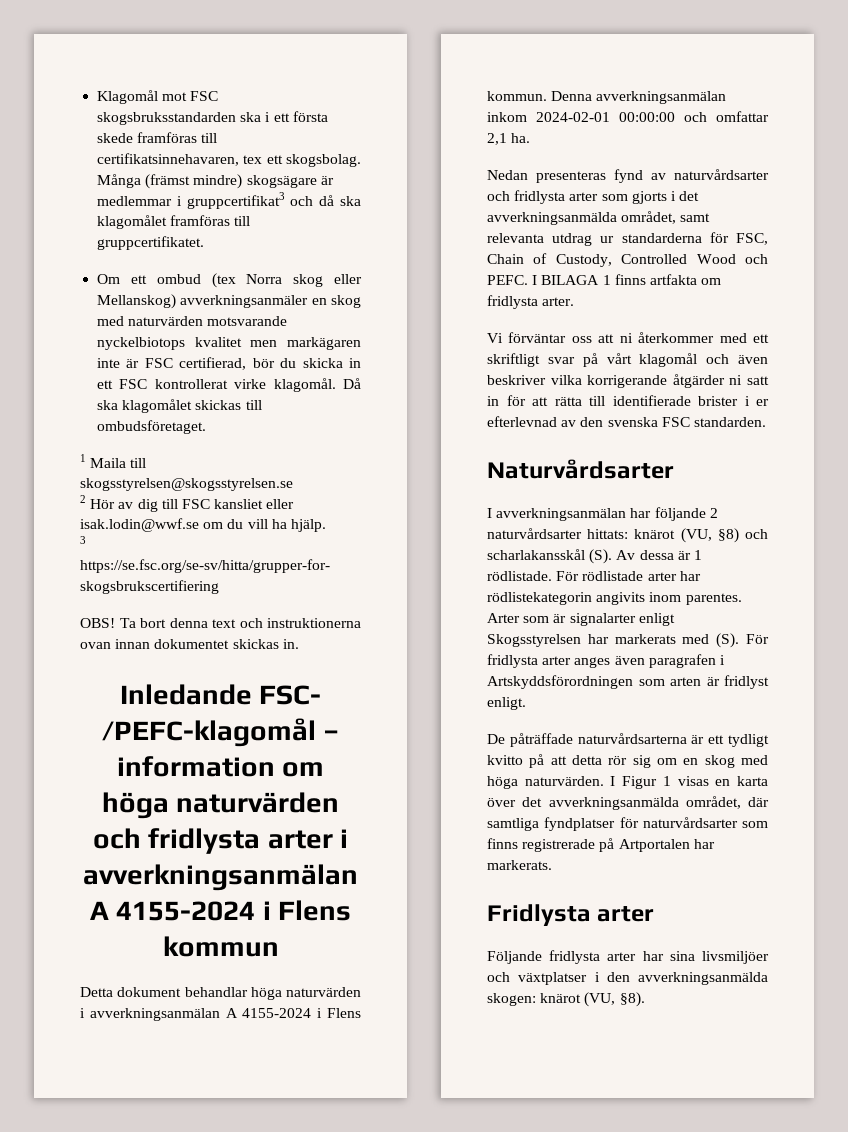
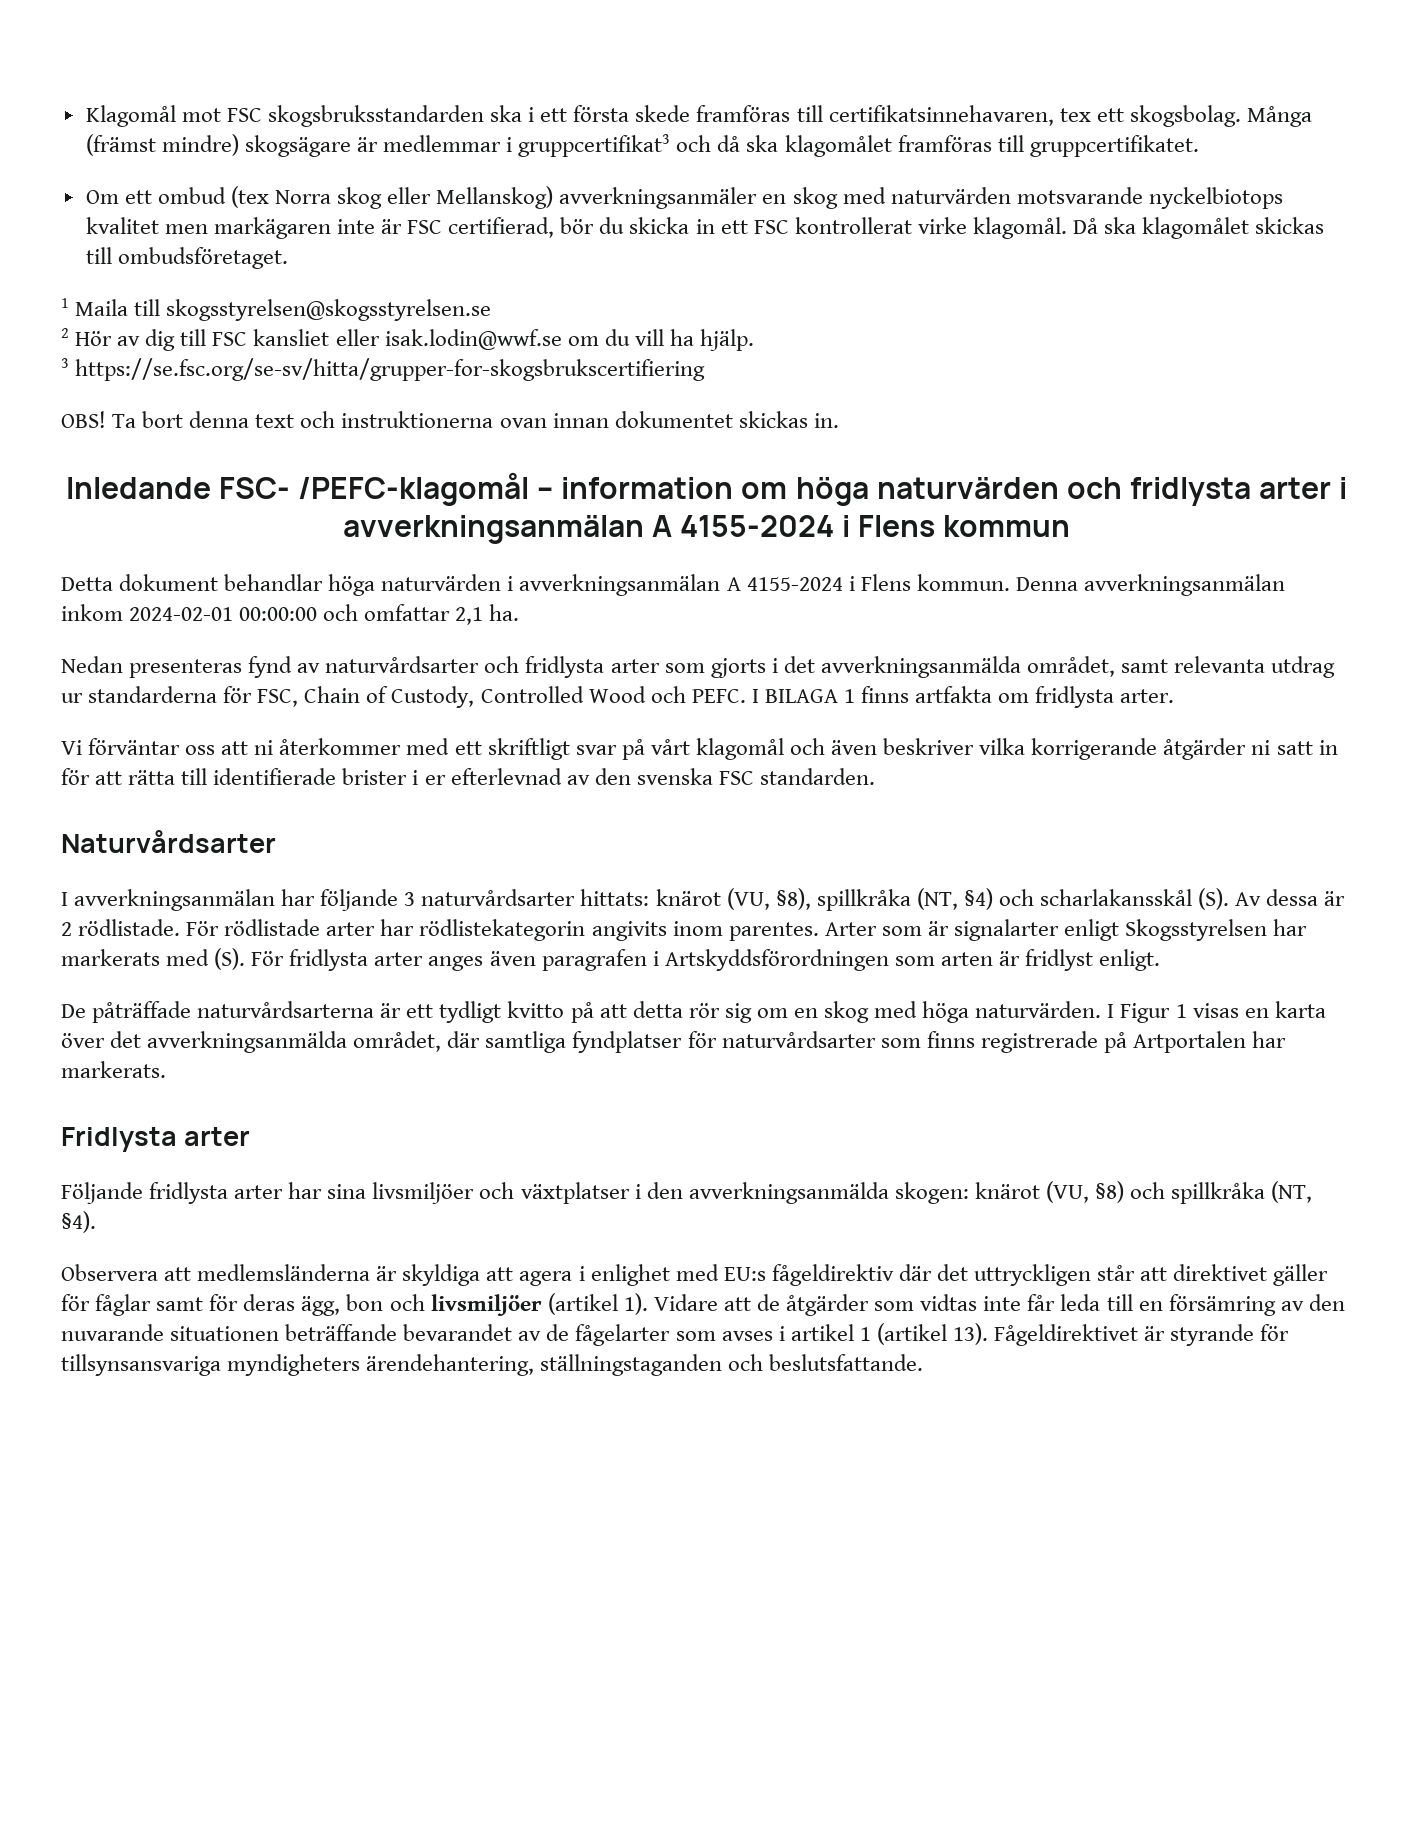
[709,508,718,518] 2 -> [404,892,416,906] 3
[717,528,739,543] §8) -> [775,888,993,911] §8), spillkråka (NT, §4)
[693,550,702,560] 1 -> [61,922,72,936] 2
[619,992,645,1007] §8). -> [1095,1181,1313,1204] [61,1211,96,1233] [61,1264,1329,1286] [61,1293,1345,1316] [61,1323,1290,1346] [61,1354,924,1376] §8) och spillkråka (NT, §4). // Observera att medlemsländerna är skyldiga att agera i enlighet med EU:s fågeldirektiv där det uttryckligen står att direktivet gäller för fåglar samt för deras ägg, bon och livsmiljöer (artikel 1). Vidare att de åtgärder som vidtas inte får leda till en försämring av den nuvarande situationen beträffande bevarandet av de fågelarter som avses i artikel 1 (artikel 13). Fågeldirektivet är styrande för tillsynsansvariga myndigheters ärendehantering, ställningstaganden och beslutsfattande.

